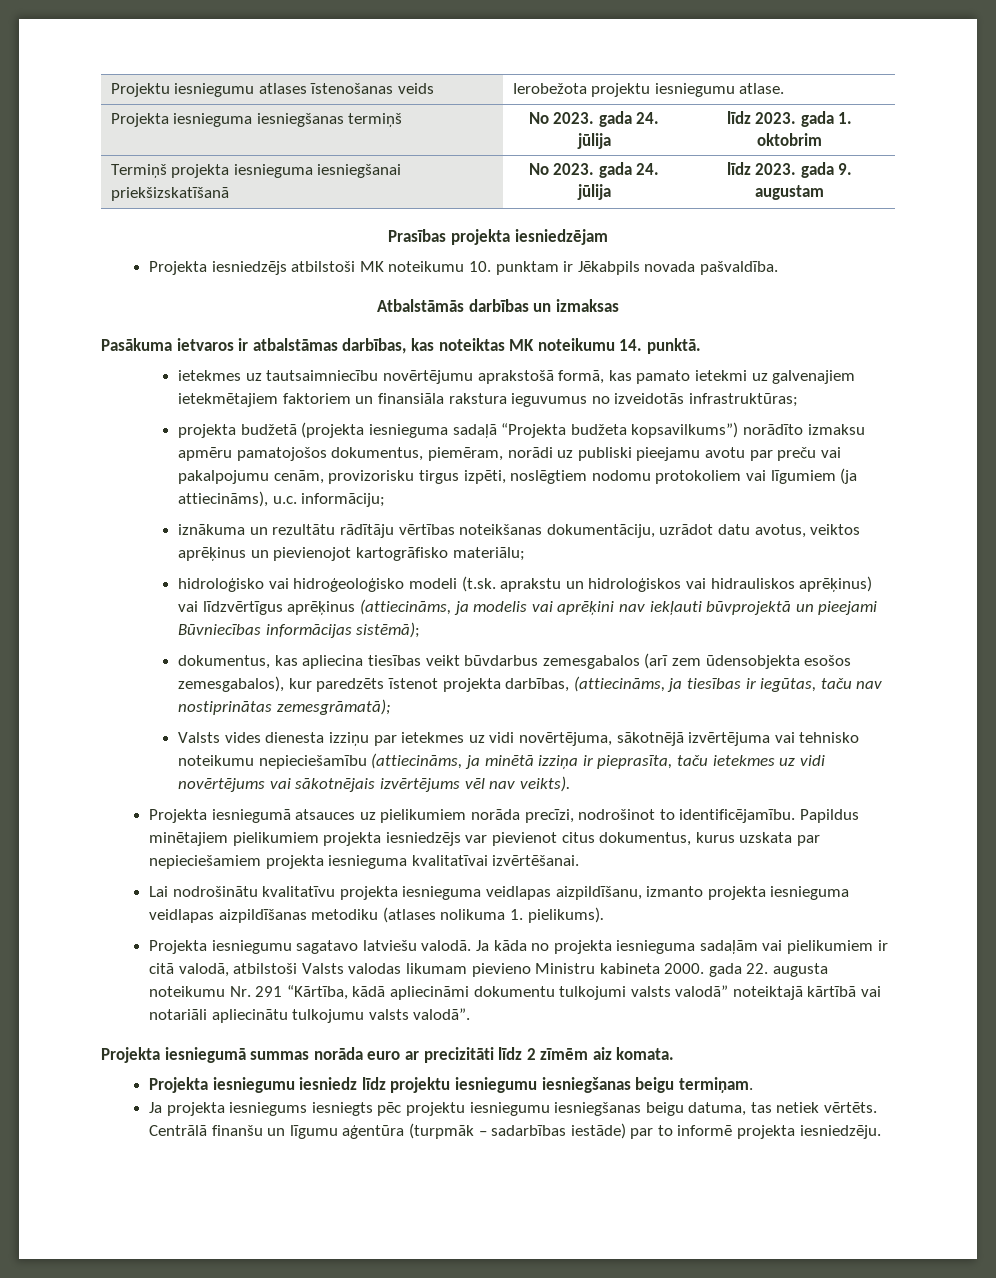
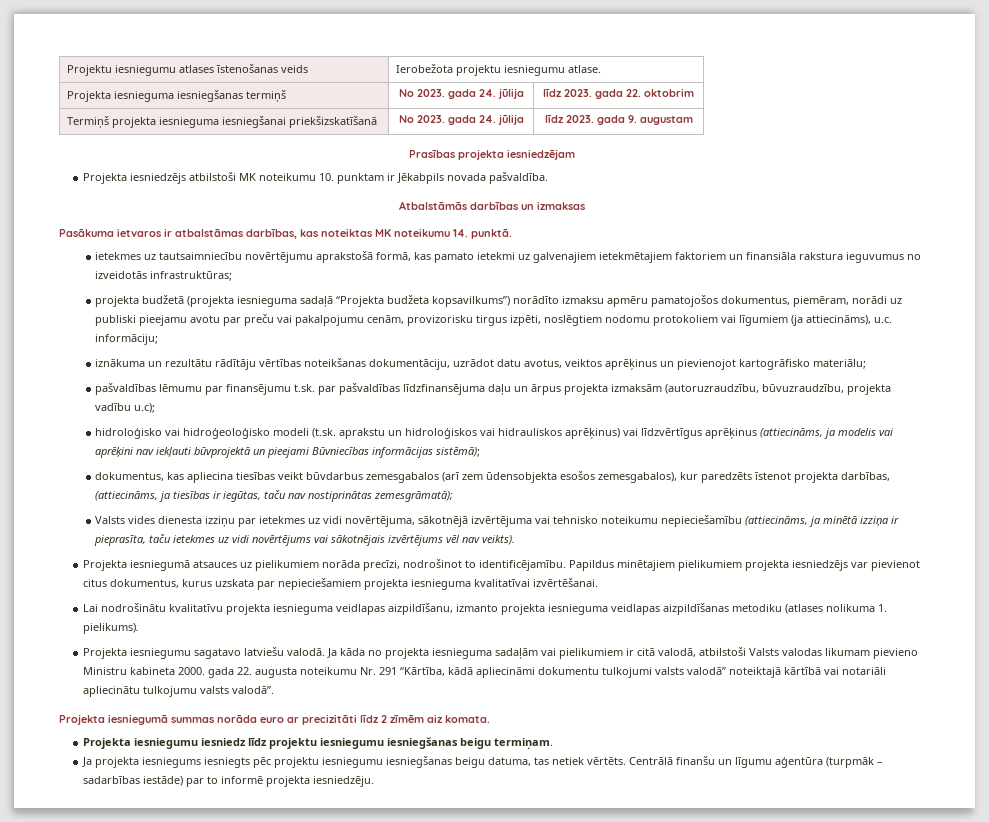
[838,112,853,124] 1. -> [626,89,641,97] 22.
(525, 554) none -> [95,383,892,395] [95,403,156,413] // pašvaldības lēmumu par finansējumu t.sk. par pašvaldības līdzfinansējuma daļu un ārpus projekta izmaksām (autoruzraudzību, būvuzraudzību, projekta vadību u.c);

